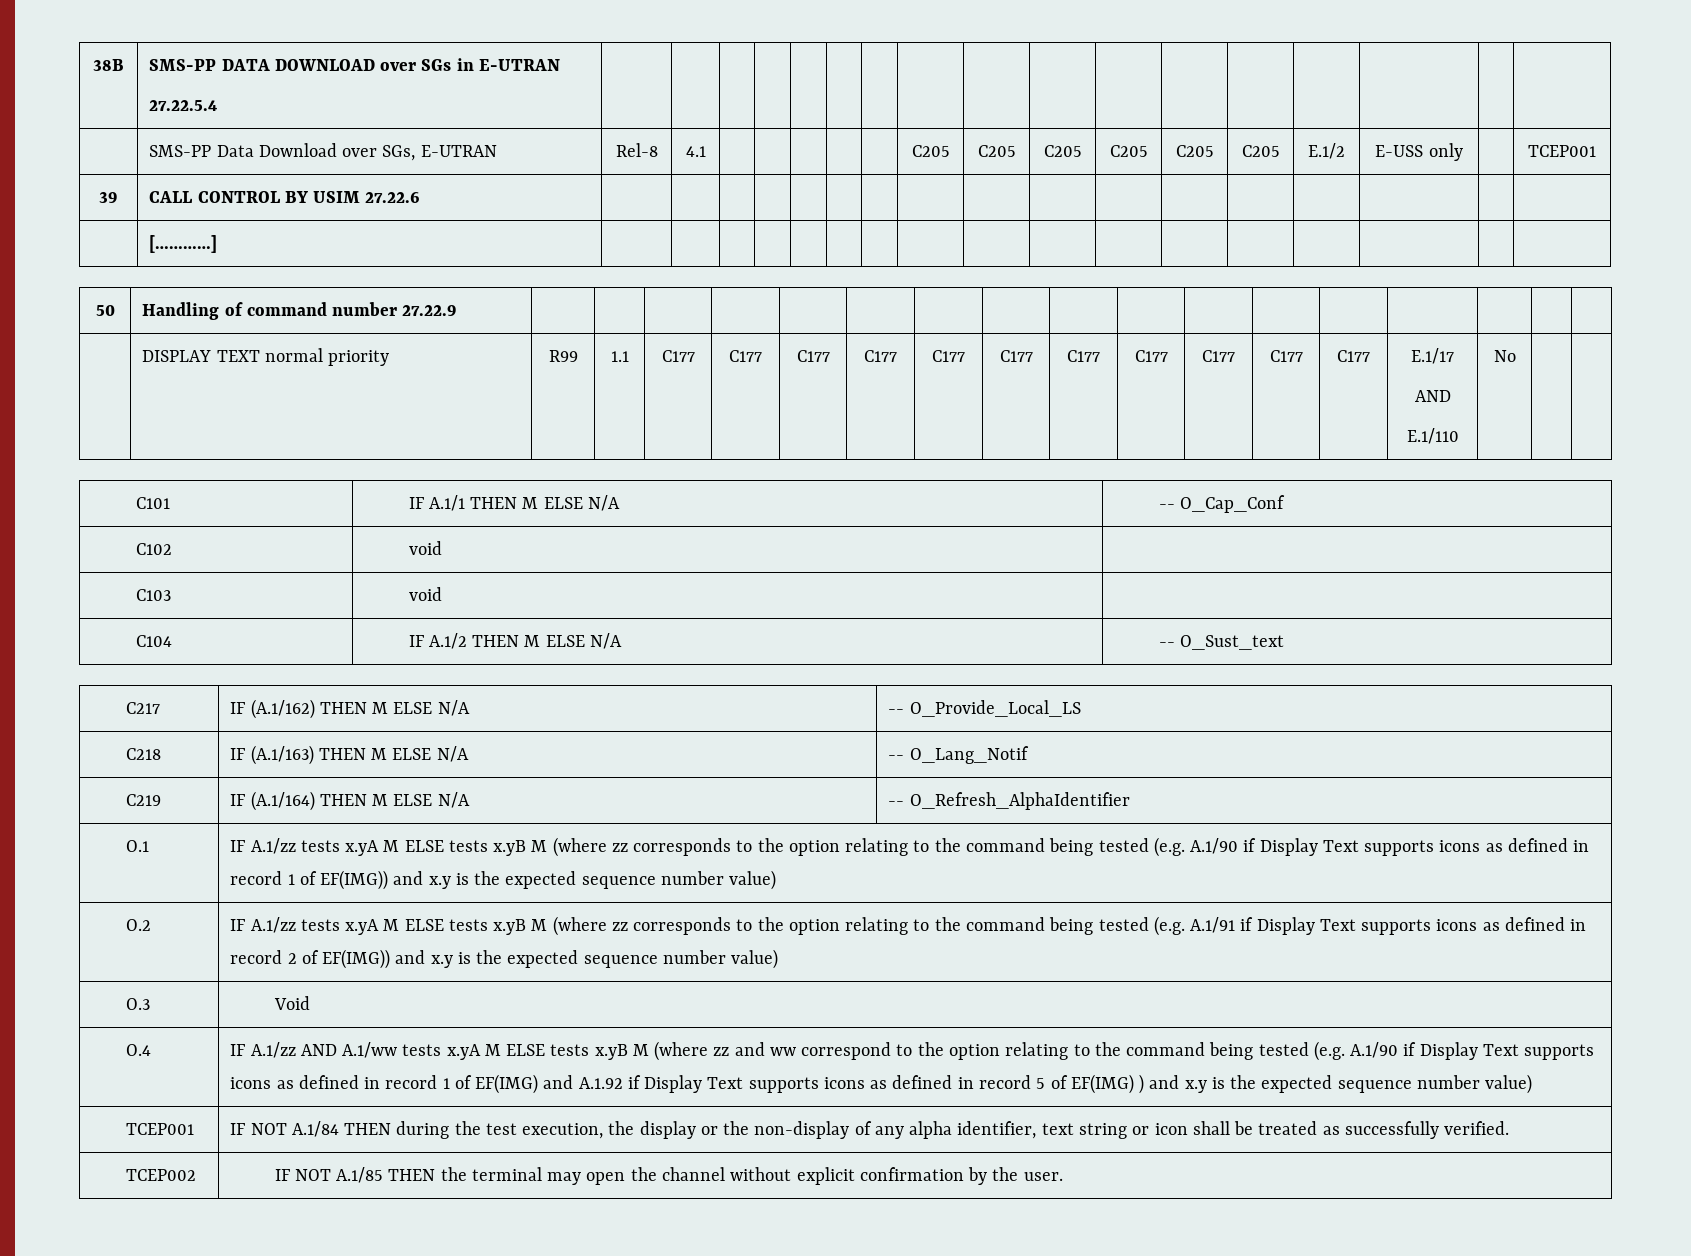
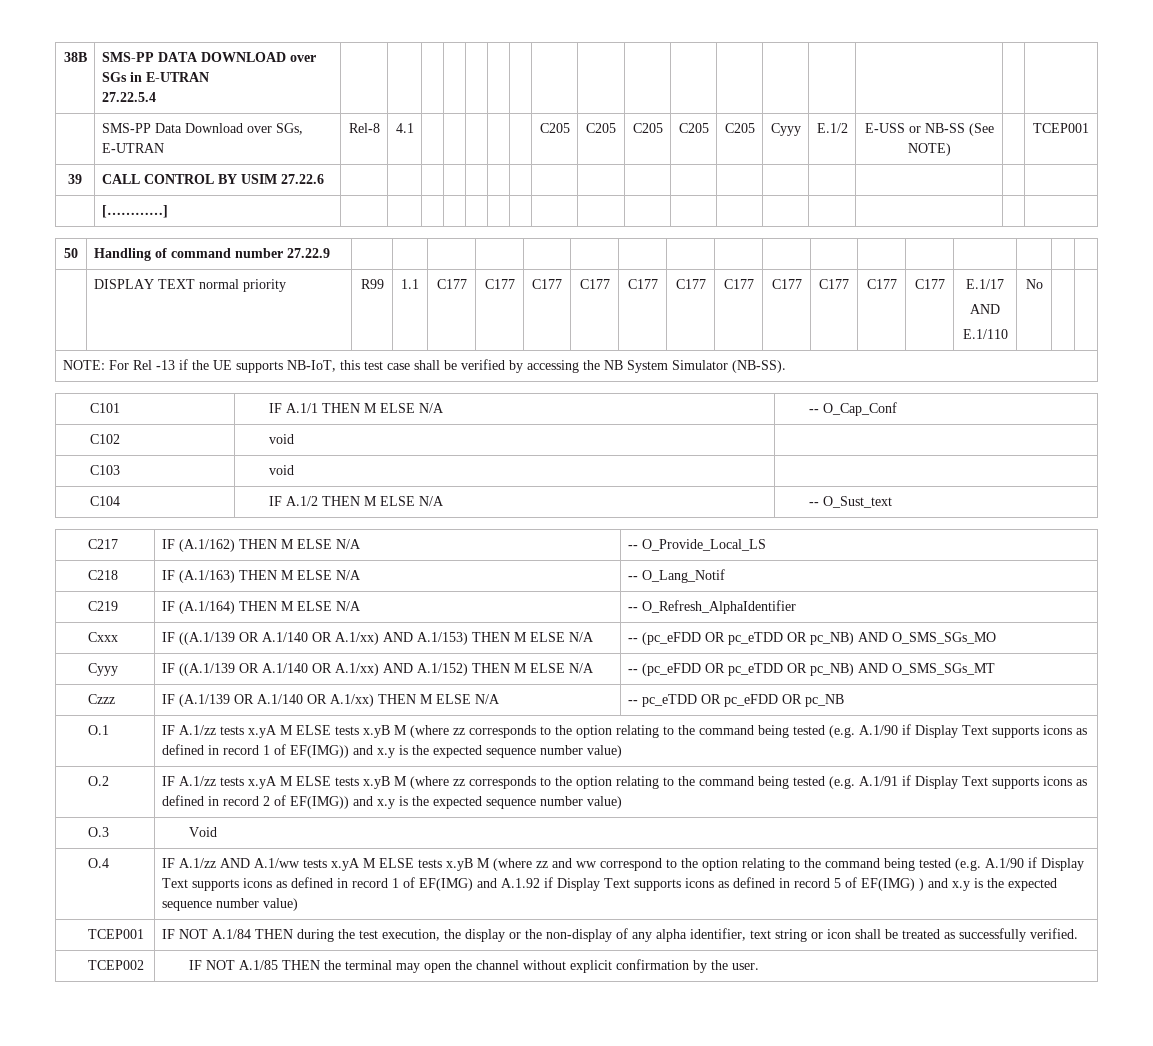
[1241,145,1280,157] C205 -> [770,123,801,136] Cyyy
[1428,143,1463,161] only -> [908,123,994,136] [907,143,951,156] or NB-SS (See NOTE)
(1516, 356) none -> [62,359,786,373] // NOTE: For Rel -13 if the UE supports NB-IoT, this test case shall be verified by accessing the NB System Simulator (NB-SS).
(1130, 801) none -> [88,632,119,642] [161,632,594,645] [627,632,996,645] [88,663,119,676] [161,663,594,676] [627,663,995,676] [88,694,116,704] [161,694,500,707] [627,694,844,707] // Cxxx | IF ((A.1/139 OR A.1/140 OR A.1/xx) AND A.1/153) THEN M ELSE N/A | -- (pc_eFDD OR pc_eTDD OR pc_NB) AND O_SMS_SGs_MO // Cyyy | IF ((A.1/139 OR A.1/140 OR A.1/xx) AND A.1/152) THEN M ELSE N/A | -- (pc_eFDD OR pc_eTDD OR pc_NB) AND O_SMS_SGs_MT // Czzz | IF (A.1/139 OR A.1/140 OR A.1/xx) THEN M ELSE N/A | -- pc_eTDD OR pc_eFDD OR pc_NB

